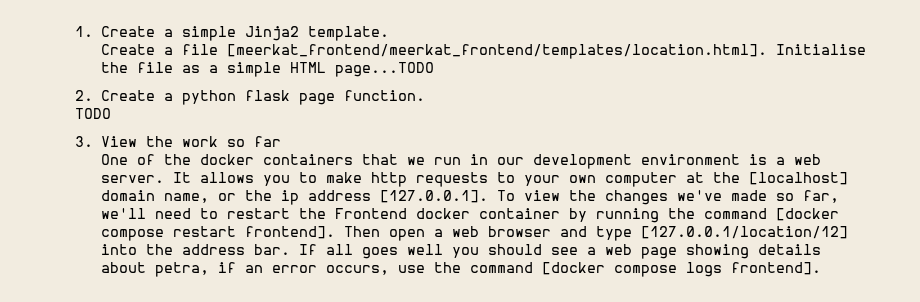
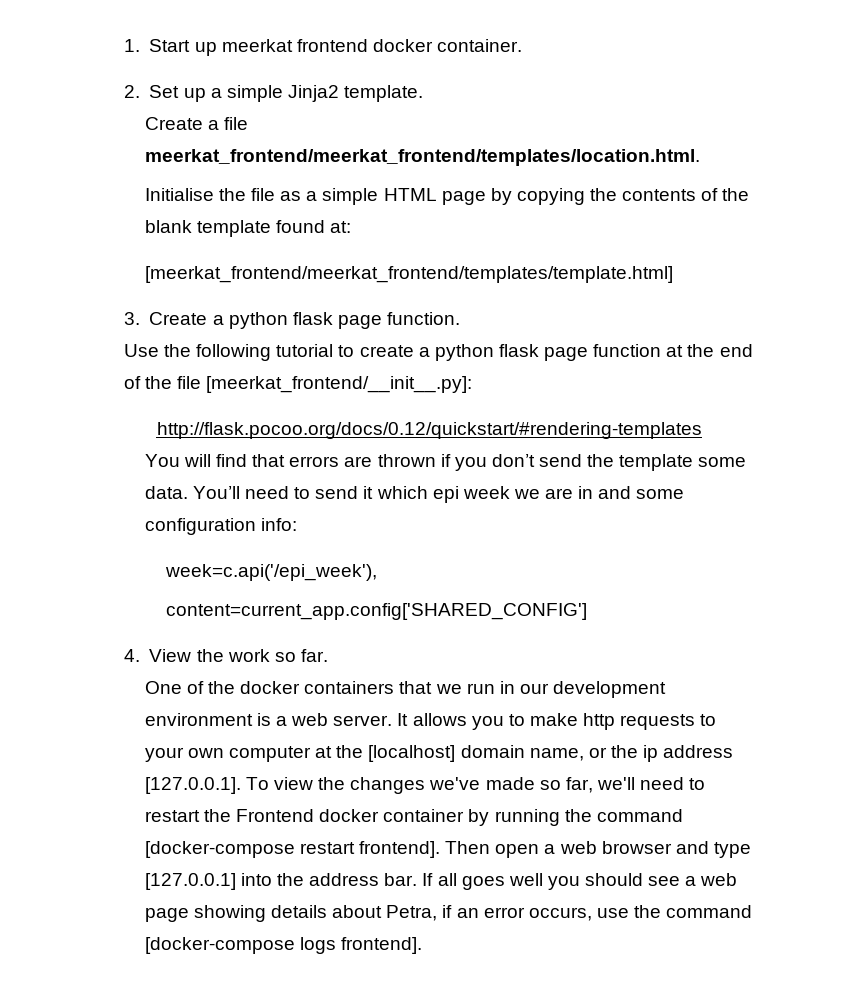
[100,26,155,37] Create -> [149,39,523,56] [123,85,206,102] Start up meerkat frontend docker container. // 2. Set up
[226,44,767,59] [meerkat_frontend/meerkat_frontend/templates/location.html]. -> [144,149,700,166] meerkat_frontend/meerkat_frontend/templates/location.html. //
[334,62,434,77] [75,90,94,101] page...TODO // 2. -> [441,188,750,205] [144,220,352,237] [144,266,673,283] [123,312,140,325] page by copying the contents of the blank template found at: // [meerkat_frontend/meerkat_frontend/templates/template.html] // 3.
[75,108,112,119] [75,136,94,147] TODO // 3. -> [123,344,753,361] [123,376,473,393] [156,422,702,439] [144,454,747,471] [144,486,685,503] [144,518,297,535] [164,564,377,581] [165,603,587,620] [123,649,140,662] Use the following tutorial to create a python flask page function at the end of the file [meerkat_frontend/__init__.py]: // http://flask.pocoo.org/docs/0.12/quickstart/#rendering-templates // You will find that errors are thrown if you don’t send the template some data. You’ll need to send it which epi week we are in and some configuration info: // week=c.api('/epi_week'), // content=current_app.config['SHARED_CONFIG'] // 4.
[253,136,281,147] far -> [300,649,328,662] far.
[775,208,839,221] [100,229,164,241] [docker compose -> [144,841,295,858] [docker-compose
[640,226,848,239] [127.0.0.1/location/12] -> [144,873,236,890] [127.0.0.1]
[154,262,209,277] petra, -> [386,905,438,921] Petra,
[541,262,677,277] [docker compose -> [144,937,295,954] [docker-compose

